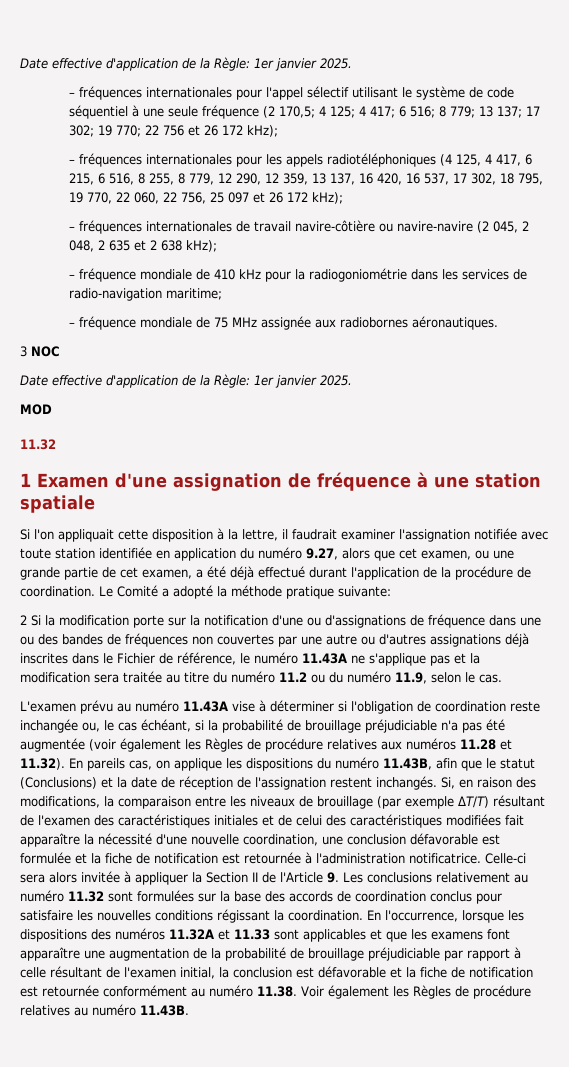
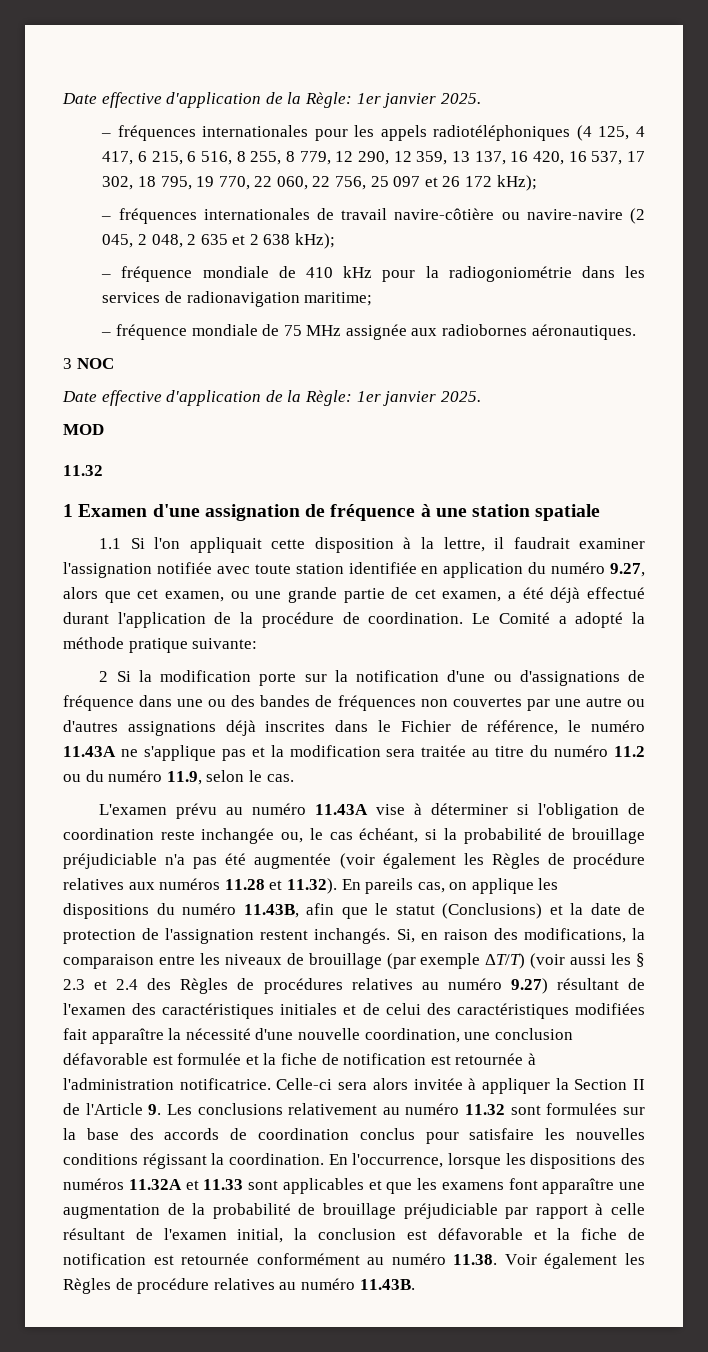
[20,57,352,71] [69,86,515,100] [69,105,541,119] [69,125,279,137] Date effective d'application de la Règle: 1er janvier 2025. // – fréquences internationales pour l'appel sélectif utilisant le système de code séquentiel à une seule fréquence (2 170,5; 4 125; 4 417; 6 516; 8 779; 13 137; 17 302; 19 770; 22 756 et 26 172 kHz); -> [62,92,481,108] Date effective d'application de la Règle: 1er janvier 2025.
[69,288,163,301] radio-navigation -> [186,291,300,307] radionavigation
(95, 504) none -> [99,538,122,549] 1.1
[179,776,233,790] réception -> [63,929,136,944] protection
(489, 802) none -> [530,953,645,969] [63,978,548,994] (voir aussi les § 2.3 et 2.4 des Règles de procédures relatives au numéro 9.27)

